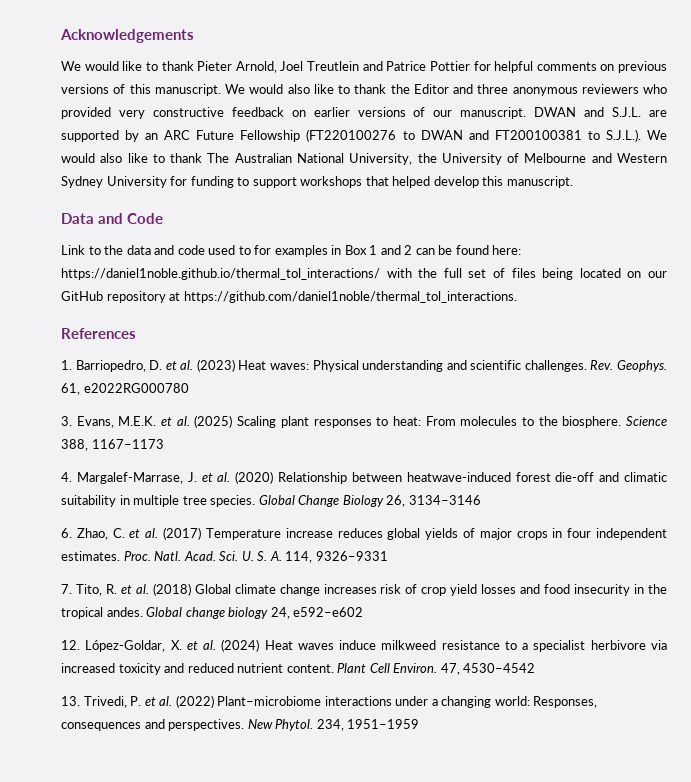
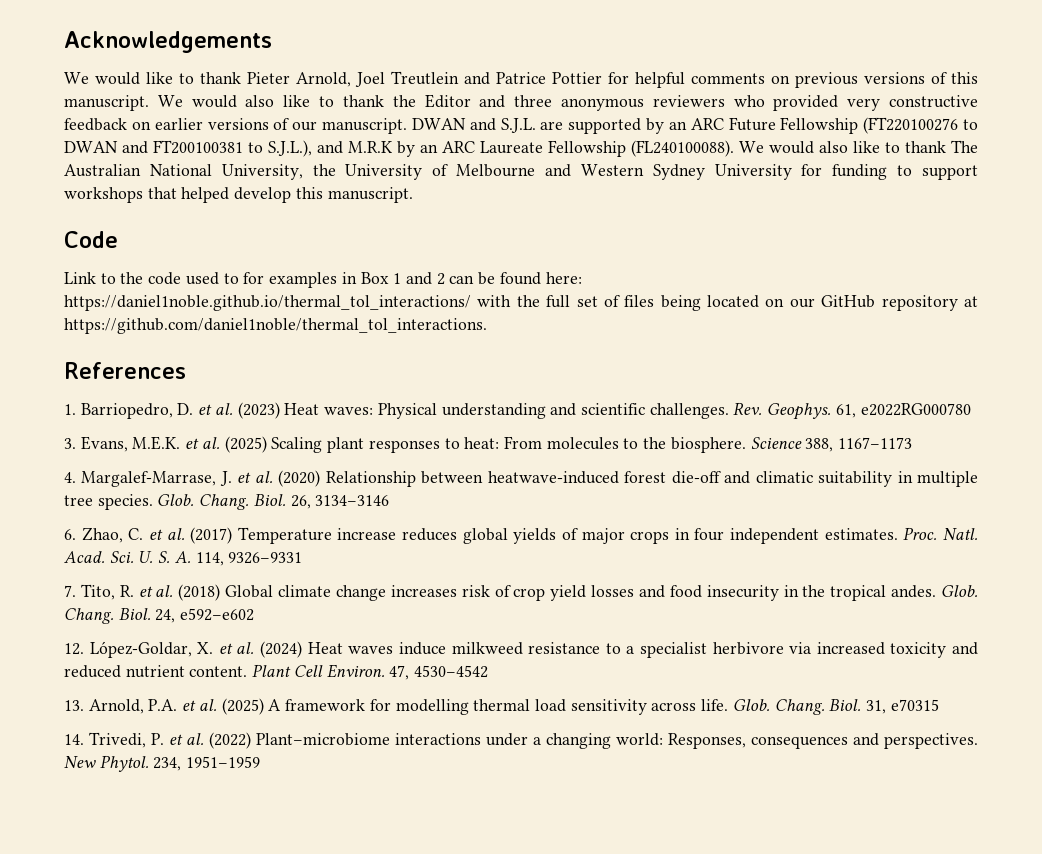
[605,129,641,142] S.J.L.). -> [268,140,734,157] S.J.L.), and M.R.K by an ARC Laureate Fellowship (FL240100088).
[61,213,124,224] Data and -> (413, 195) none
[126,245,175,255] data and -> (144, 278) none
[258,495,384,507] Global Change Biology -> [157,494,286,510] Glob. Chang. Biol.
[146,607,269,619] Global change biology -> [941,585,979,597] [64,608,151,624] Glob. Chang. Biol.
(80, 701) none -> [88,698,939,715] [64,734,84,745] Arnold, P.A. et al. (2025) A framework for modelling thermal load sensitivity across life. Glob. Chang. Biol. 31, e70315 // 14.

